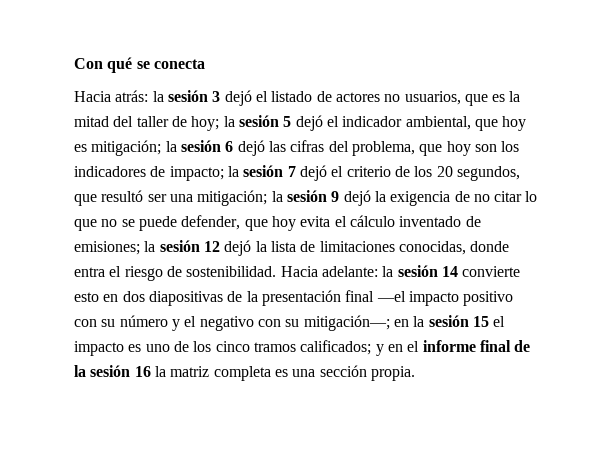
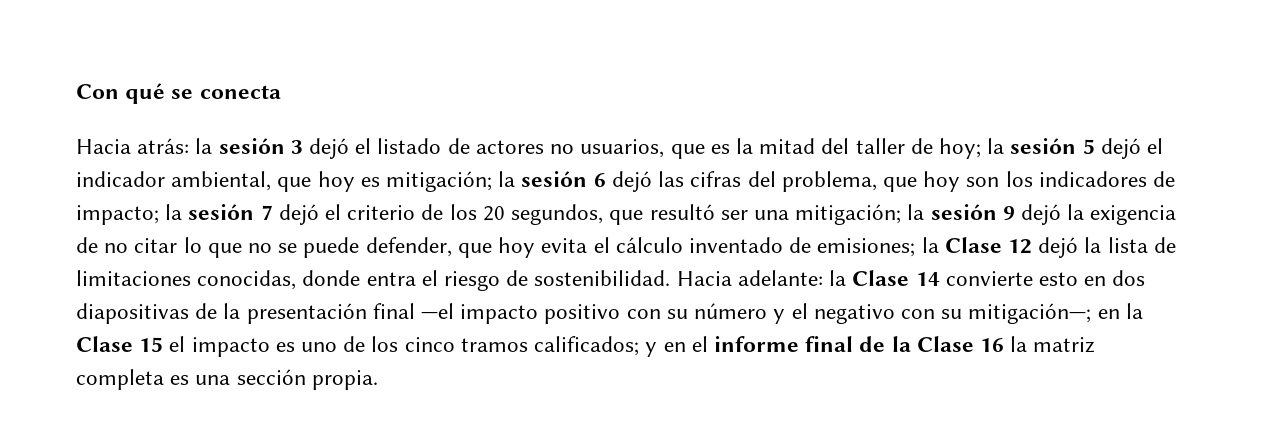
[159,240,200,252] sesión -> [944,237,1002,253] Clase
[397,265,438,277] sesión -> [852,270,910,286] Clase
[428,315,469,327] sesión -> [76,336,133,352] Clase
[90,365,131,377] sesión -> [916,336,974,352] Clase

